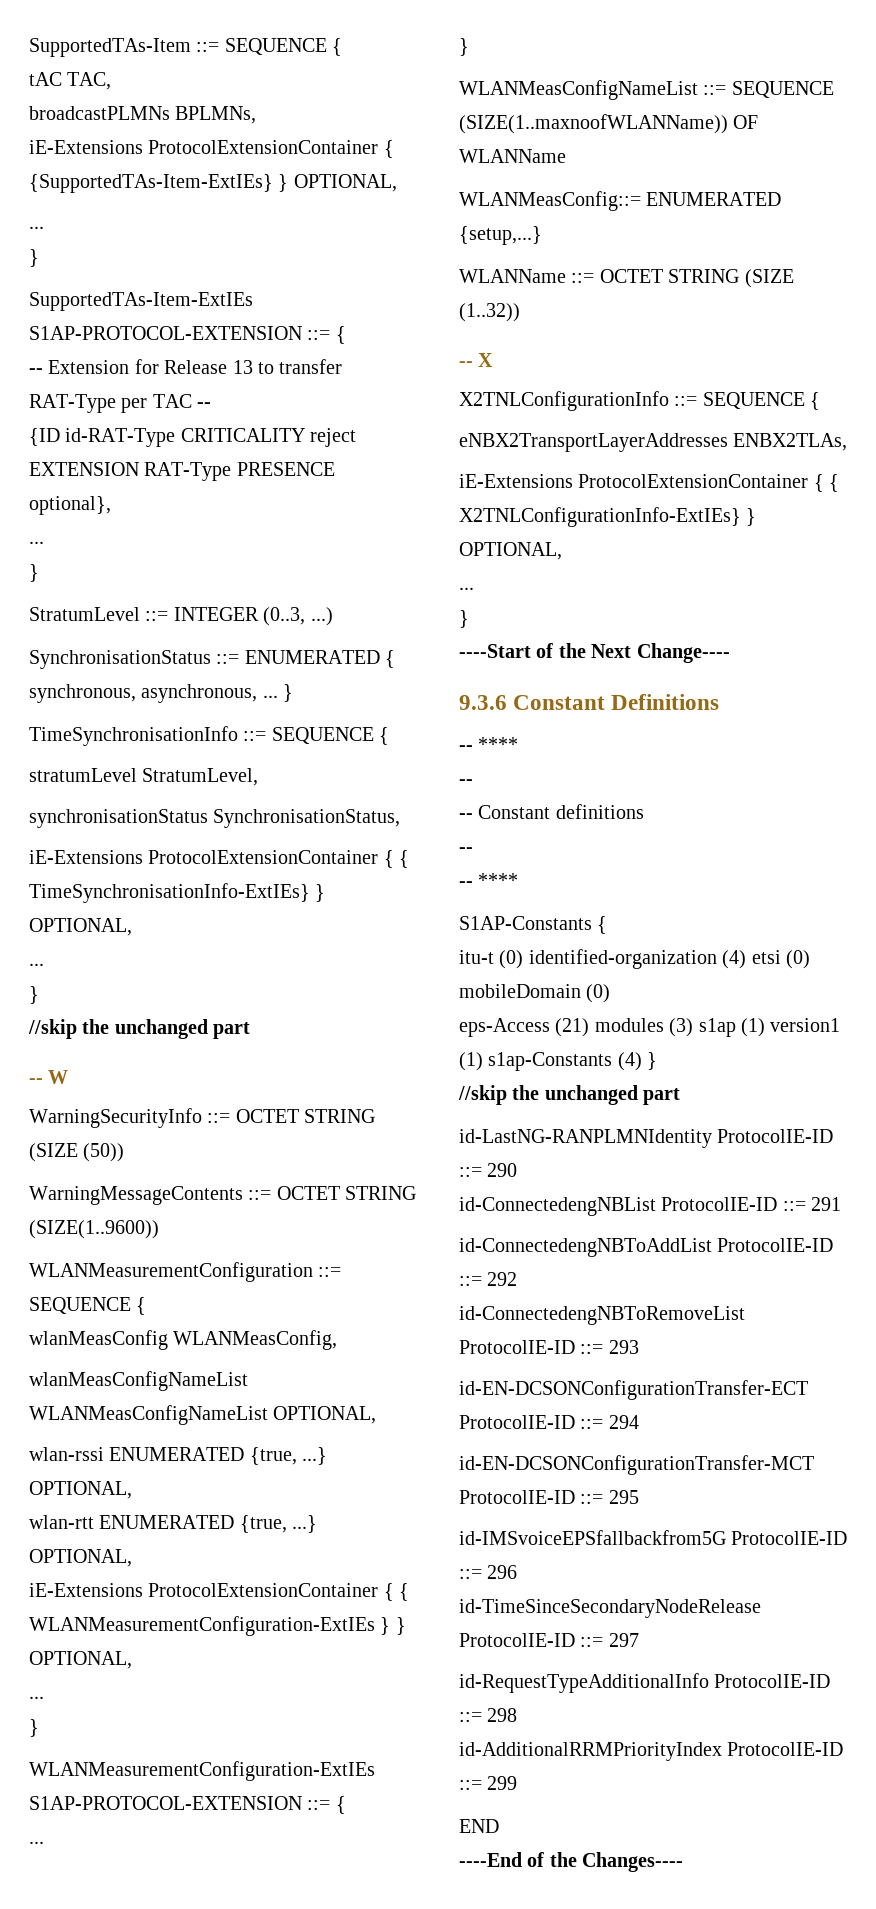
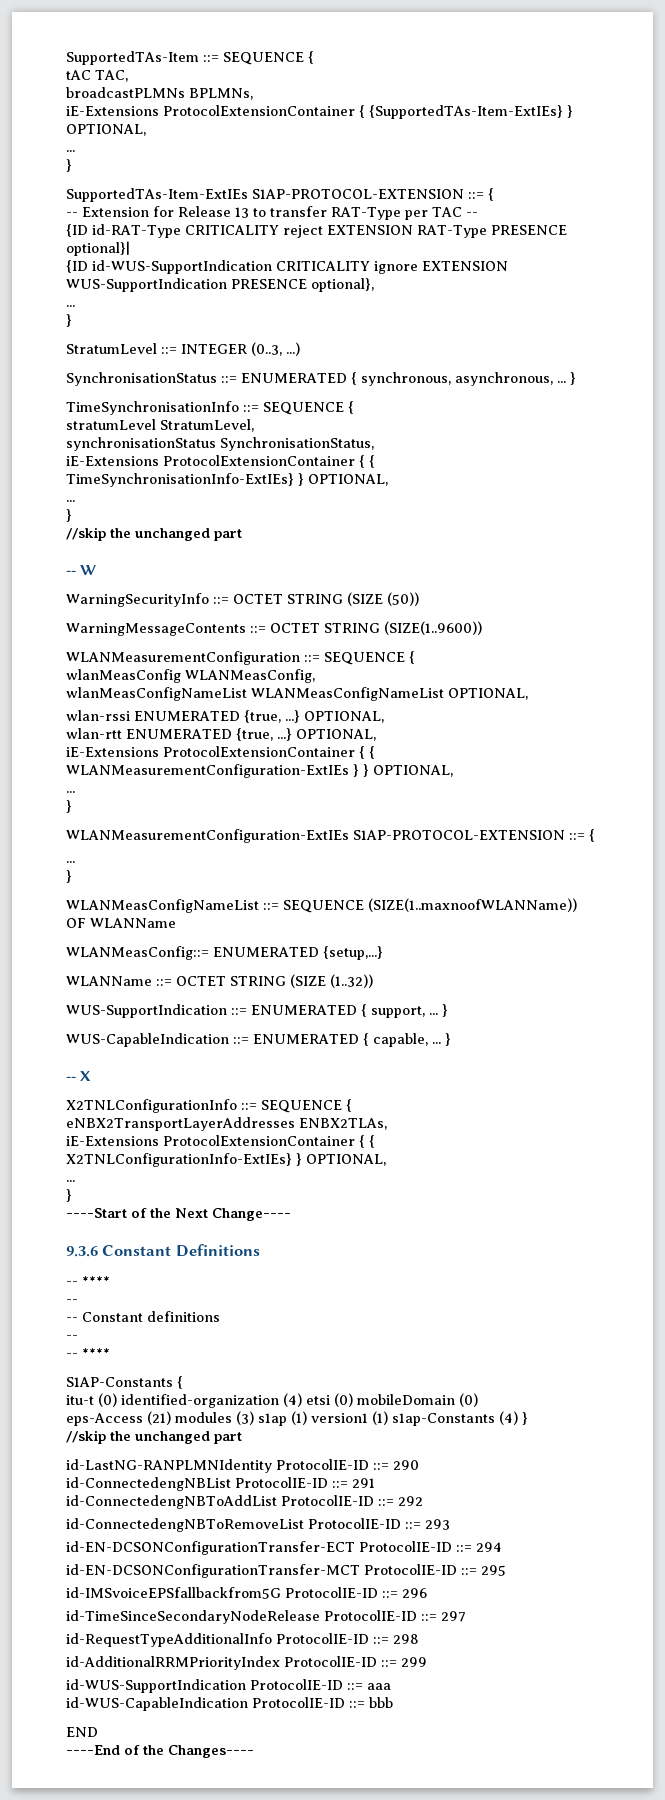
(335, 469) none -> [66,241,130,256] [66,260,508,274] [66,278,307,292] optional}| // {ID id-WUS-SupportIndication CRITICALITY ignore EXTENSION WUS-SupportIndication PRESENCE
(520, 312) none -> [66,1004,448,1018] [66,1033,451,1047] // WUS-SupportIndication ::= ENUMERATED { support, ... } // WUS-CapableIndication ::= ENUMERATED { capable, ... }
(518, 1783) none -> [66,1679,391,1693] [66,1697,393,1711] // id-WUS-SupportIndication ProtocolIE-ID ::= aaa // id-WUS-CapableIndication ProtocolIE-ID ::= bbb

